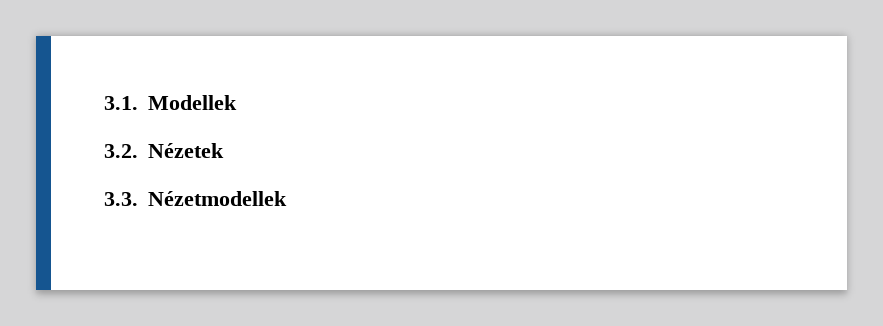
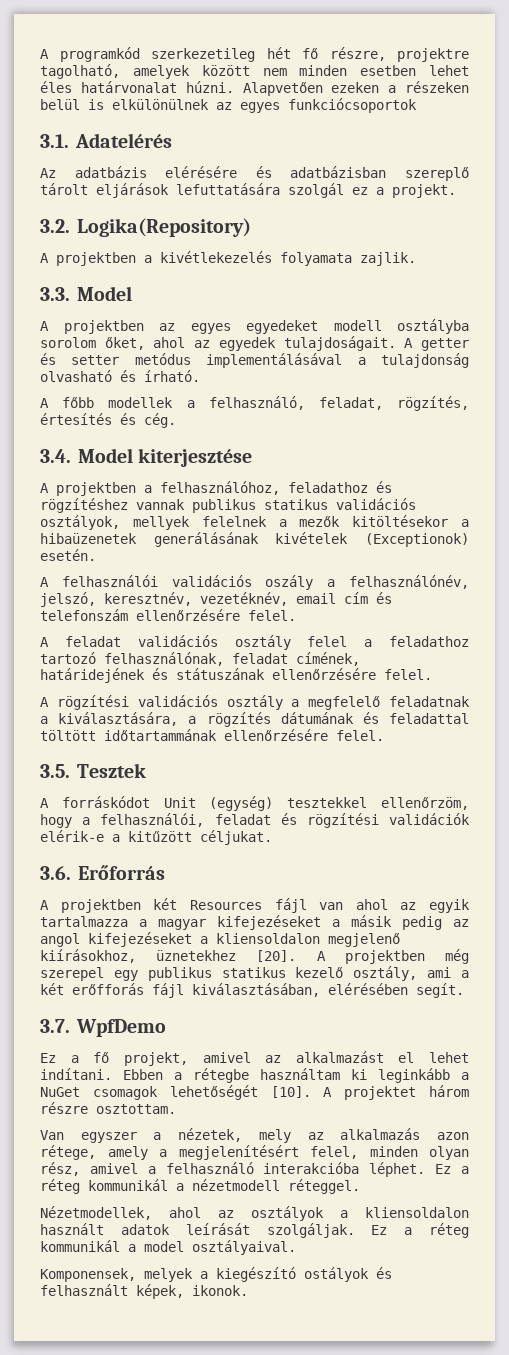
[104,95,237,110] [104,143,224,158] [104,191,287,206] 3.1. Modellek // 3.2. Nézetek // 3.3. Nézetmodellek -> [40,47,469,62] [40,64,469,79] [40,81,469,96] [40,98,417,113] [40,133,172,148] [40,166,469,181] [40,183,456,198] [40,218,251,237] [40,251,416,266] [40,286,132,301] [40,319,469,334] [40,336,469,351] [40,353,469,368] [40,370,200,382] [40,396,469,411] [40,413,176,428] [40,448,253,467] [40,481,392,496] [40,498,416,513] [40,515,469,530] [40,532,469,547] [40,549,96,561] [40,575,469,590] [40,592,392,607] [40,609,296,621] [40,635,469,650] [40,652,360,666] [40,668,432,683] [40,695,470,710] [40,712,469,727] [40,729,384,741] [40,763,146,778] [40,796,470,811] [40,813,470,828] [40,830,272,845] [40,865,165,880] [40,898,470,913] [40,915,469,930] [40,932,400,947] [40,949,469,964] [40,966,469,981] [40,983,464,998] [40,1019,166,1037] [40,1051,469,1066] [40,1068,469,1083] [40,1085,469,1100] [40,1102,176,1114] [40,1128,470,1143] [40,1145,469,1160] [40,1162,469,1177] [40,1179,360,1194] [40,1206,469,1221] [40,1223,469,1238] [40,1240,296,1255] [40,1267,392,1282] [40,1284,248,1299] A programkód szerkezetileg hét fő részre, projektre tagolható, amelyek között nem minden esetben lehet éles határvonalat húzni. Alapvetően ezeken a részeken belül is elkülönülnek az egyes funkciócsoportok // 3.1. Adatelérés // Az adatbázis elérésére és adatbázisban szereplő tárolt eljárások lefuttatására szolgál ez a projekt. // 3.2. Logika(Repository) // A projektben a kivétlekezelés folyamata zajlik. // 3.3. Model // A projektben az egyes egyedeket modell osztályba sorolom őket, ahol az egyedek tulajdoságait. A getter és setter metódus implementálásával a tulajdonság olvasható és írható. // A főbb modellek a felhasználó, feladat, rögzítés, értesítés és cég. // 3.4. Model kiterjesztése // A projektben a felhasználóhoz, feladathoz és rögzítéshez vannak publikus statikus validációs osztályok, mellyek felelnek a mezők kitöltésekor a hibaüzenetek generálásának kivételek (Exceptionok) esetén. // A felhasználói validációs oszály a felhasználónév, jelszó, keresztnév, vezetéknév, email cím és telefonszám ellenőrzésére felel. // A feladat validációs osztály felel a feladathoz tartozó felhasználónak, feladat címének, határidejének és státuszának ellenőrzésére felel. // A rögzítési validációs osztály a megfelelő feladatnak a kiválasztására, a rögzítés dátumának és feladattal töltött időtartammának ellenőrzésére felel. // 3.5. Tesztek // A forráskódot Unit (egység) tesztekkel ellenőrzöm, hogy a felhasználói, feladat és rögzítési validációk elérik-e a kitűzött céljukat. // 3.6. Erőforrás // A projektben két Resources fájl van ahol az egyik tartalmazza a magyar kifejezéseket a másik pedig az angol kifejezéseket a kliensoldalon megjelenő kiírásokhoz, üznetekhez [20]. A projektben még szerepel egy publikus statikus kezelő osztály, ami a két erőfforás fájl kiválasztásában, elérésében segít. // 3.7. WpfDemo // Ez a fő projekt, amivel az alkalmazást el lehet indítani. Ebben a rétegbe használtam ki leginkább a NuGet csomagok lehetőségét [10]. A projektet három részre osztottam. // Van egyszer a nézetek, mely az alkalmazás azon rétege, amely a megjelenítésért felel, minden olyan rész, amivel a felhasználó interakcióba léphet. Ez a réteg kommunikál a nézetmodell réteggel. // Nézetmodellek, ahol az osztályok a kliensoldalon használt adatok leírását szolgáljak. Ez a réteg kommunikál a model osztályaival. // Komponensek, melyek a kiegészító ostályok és felhasznált képek, ikonok.

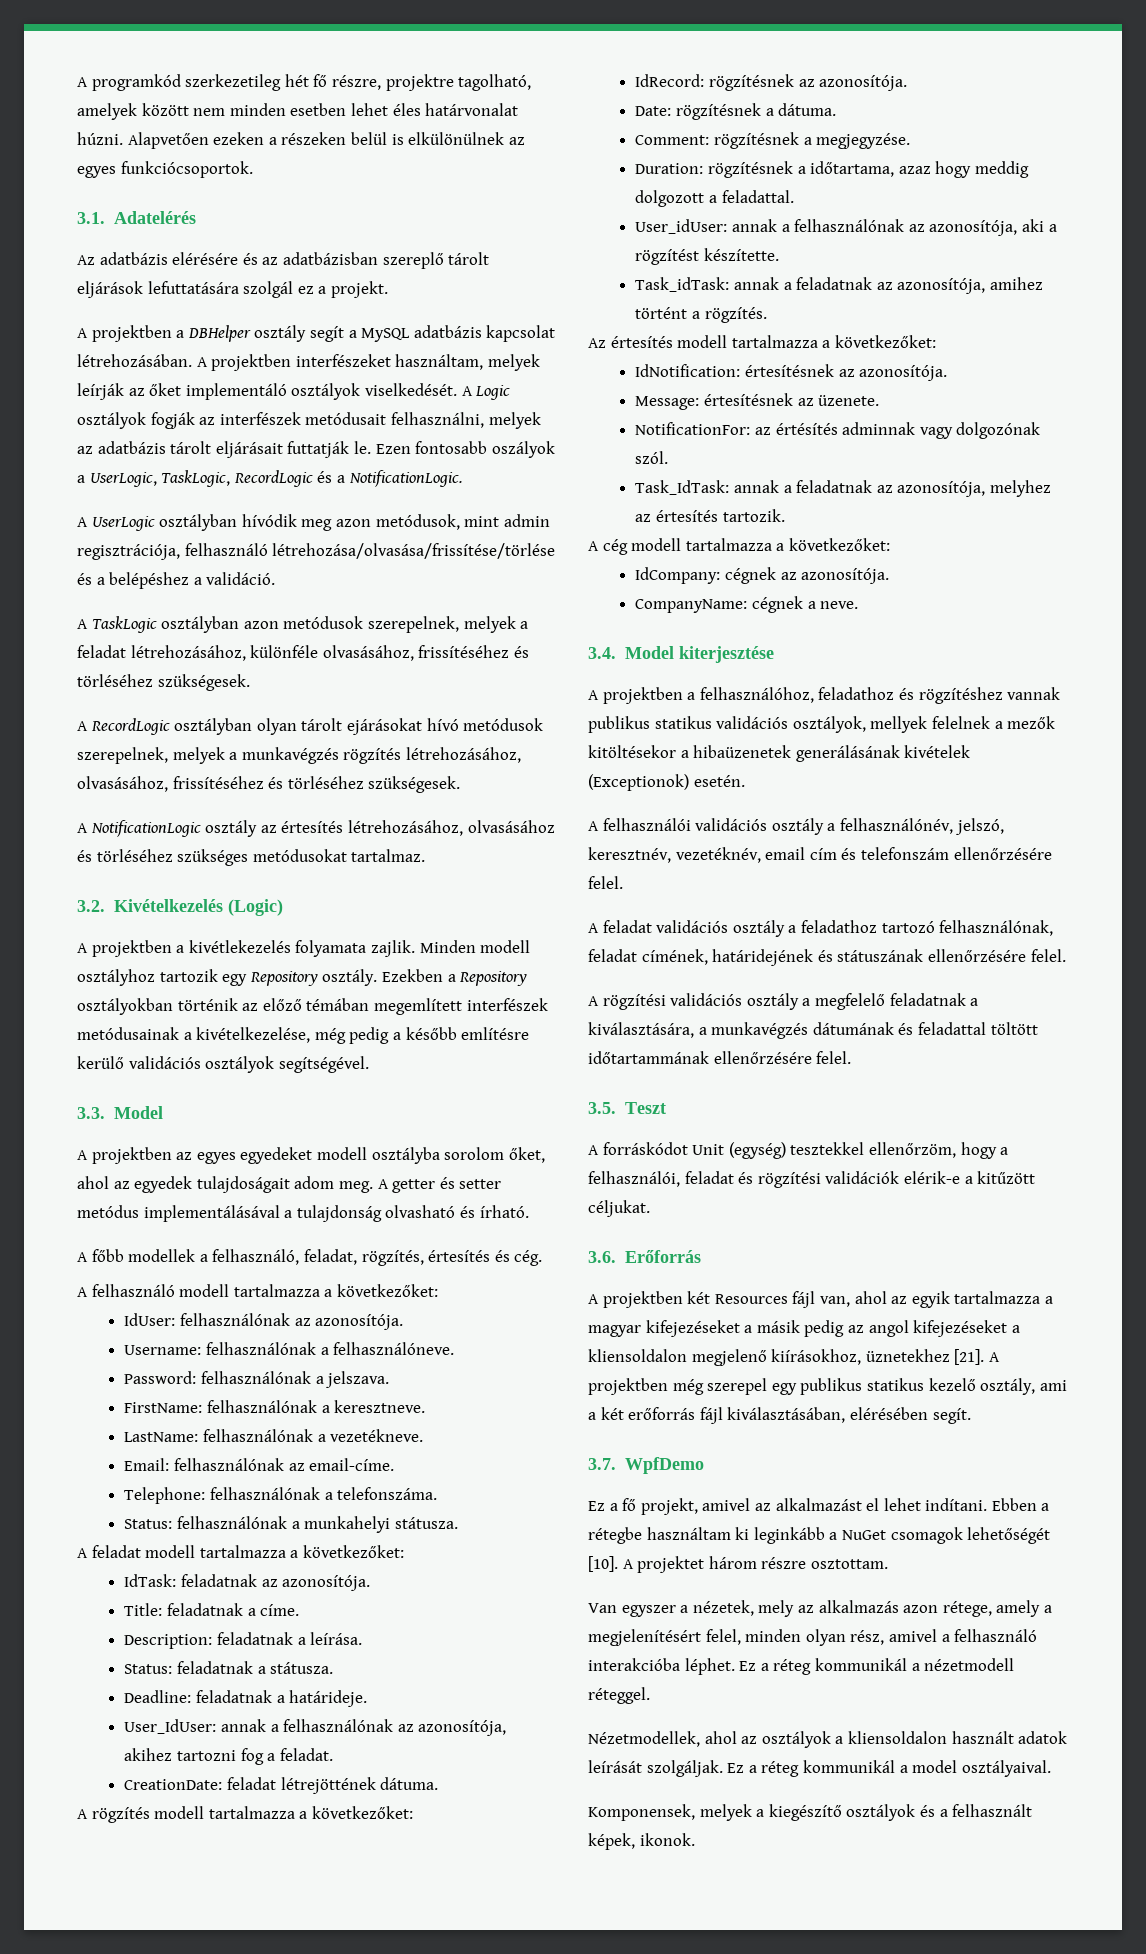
[288,98,417,113] funkciócsoportok -> [120,161,253,178] funkciócsoportok.
(272, 172) none -> [262,257,279,265] az
(456, 191) none -> [77,325,556,342] [77,354,540,371] [77,383,511,400] [77,412,541,429] [77,441,555,458] [77,470,463,487] [77,514,550,531] [77,543,556,560] [77,572,276,589] [77,616,529,633] [77,645,529,661] [77,674,250,691] [77,718,544,735] [77,747,521,764] [77,776,461,793] [77,820,555,837] [77,849,426,866] // A projektben a DBHelper osztály segít a MySQL adatbázis kapcsolat létrehozásában. A projektben interfészeket használtam, melyek leírják az őket implementáló osztályok viselkedését. A Logic osztályok fogják az interfészek metódusait felhasználni, melyek az adatbázis tárolt eljárásait futtatják le. Ezen fontosabb oszályok a UserLogic, TaskLogic, RecordLogic és a NotificationLogic. // A UserLogic osztályban hívódik meg azon metódusok, mint admin regisztrációja, felhasználó létrehozása/olvasása/frissítése/törlése és a belépéshez a validáció. // A TaskLogic osztályban azon metódusok szerepelnek, melyek a feladat létrehozásához, különféle olvasásához, frissítéséhez és törléséhez szükségesek. // A RecordLogic osztályban olyan tárolt ejárásokat hívó metódusok szerepelnek, melyek a munkavégzés rögzítés létrehozásához, olvasásához, frissítéséhez és törléséhez szükségesek. // A NotificationLogic osztály az értesítés létrehozásához, olvasásához és törléséhez szükséges metódusokat tartalmaz.
[76,218,251,237] Logika(Repository) -> [113,899,283,916] Kivételkezelés (Logic)
(416, 259) none -> [419,940,531,953] [77,969,528,986] [77,998,548,1015] [77,1027,530,1044] [77,1056,369,1073] Minden modell osztályhoz tartozik egy Repository osztály. Ezekben a Repository osztályokban történik az előző témában megemlített interfészek metódusainak a kivételkezelése, még pedig a később említésre kerülő validációs osztályok segítségével.
[283,336,396,351] tulajdoságait. -> [196,1176,373,1193] tulajdoságait adom meg.
(176, 420) none -> [77,1284,438,1297] [124,1313,404,1330] [124,1342,455,1355] [124,1371,390,1388] [124,1400,426,1413] [124,1429,424,1442] [124,1458,395,1471] [124,1487,438,1504] [124,1516,458,1533] [77,1545,404,1558] [124,1574,371,1591] [124,1603,300,1616] [124,1632,363,1649] [124,1661,334,1674] [124,1690,368,1707] [124,1719,507,1736] [124,1748,333,1765] [124,1777,439,1794] [77,1806,413,1823] [635,74,908,91] [635,103,837,120] [635,132,911,149] [635,161,1029,178] [635,190,794,207] [635,219,1057,236] [635,248,780,265] [635,277,1043,294] [635,307,767,323] [588,335,936,348] [635,364,948,381] [635,393,880,410] [635,422,1041,439] [635,451,669,464] [635,480,1051,497] [635,509,785,522] [588,538,890,555] [635,567,890,584] [635,596,859,613] // A felhasználó modell tartalmazza a következőket: // IdUser: felhasználónak az azonosítója. // Username: felhasználónak a felhasználóneve. // Password: felhasználónak a jelszava. // FirstName: felhasználónak a keresztneve. // LastName: felhasználónak a vezetékneve. // Email: felhasználónak az email-címe. // Telephone: felhasználónak a telefonszáma. // Status: felhasználónak a munkahelyi státusza. // A feladat modell tartalmazza a következőket: // IdTask: feladatnak az azonosítója. // Title: feladatnak a címe. // Description: feladatnak a leírása. // Status: feladatnak a státusza. // Deadline: feladatnak a határideje. // User_IdUser: annak a felhasználónak az azonosítója, akihez tartozni fog a feladat. // CreationDate: feladat létrejöttének dátuma. // A rögzítés modell tartalmazza a következőket: // IdRecord: rögzítésnek az azonosítója. // Date: rögzítésnek a dátuma. // Comment: rögzítésnek a megjegyzése. // Duration: rögzítésnek a időtartama, azaz hogy meddig dolgozott a feladattal. // User_idUser: annak a felhasználónak az azonosítója, aki a rögzítést készítette. // Task_idTask: annak a feladatnak az azonosítója, amihez történt a rögzítés. // Az értesítés modell tartalmazza a következőket: // IdNotification: értesítésnek az azonosítója. // Message: értesítésnek az üzenete. // NotificationFor: az értésítés adminnak vagy dolgozónak szól. // Task_IdTask: annak a feladatnak az azonosítója, melyhez az értesítés tartozik. // A cég modell tartalmazza a következőket: // IdCompany: cégnek az azonosítója. // CompanyName: cégnek a neve.
[265,575,314,590] oszály -> [771,818,824,835] osztály
[307,636,348,647] felel -> (785, 928) none
[206,712,271,727] rögzítés -> [711,1022,809,1039] munkavégzés
[76,763,146,778] Tesztek -> [624,1102,666,1114] Teszt
[319,902,344,910] van -> [819,1296,850,1307] van,
[256,950,297,962] [20]. -> [954,1349,985,1365] [21].
[72,983,144,995] erőfforás -> [628,1407,696,1420] erőforrás
[216,1267,392,1282] kiegészító ostályok és -> [768,1804,948,1821] kiegészítő osztályok és a

